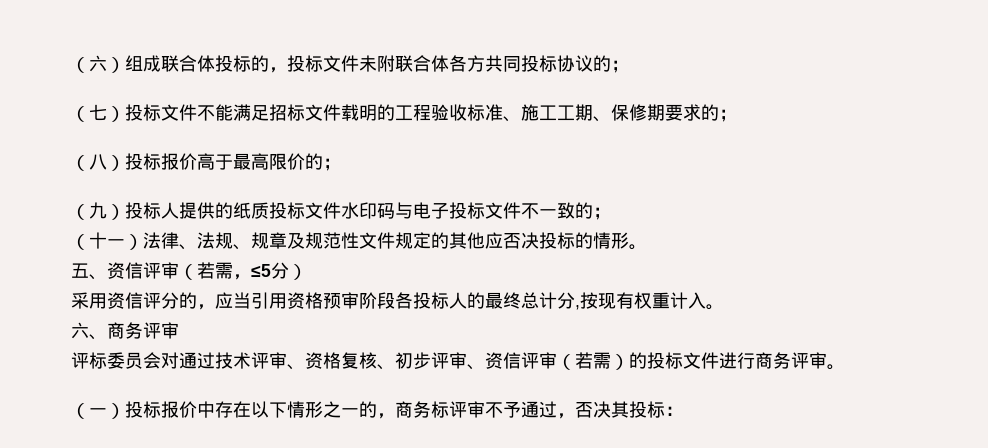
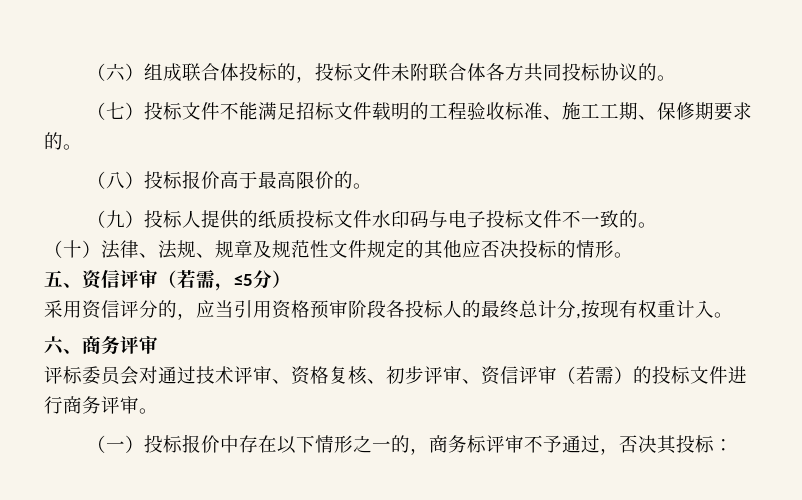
[611,60,629,73] ； -> [657,75,677,81] 。
[719,109,737,122] ； -> [63,144,82,150] 。
[323,158,341,171] ； -> [353,183,373,189] 。
[593,207,611,220] ； -> [638,222,658,228] 。
[107,239,125,247] 一 -> (82, 249) none

